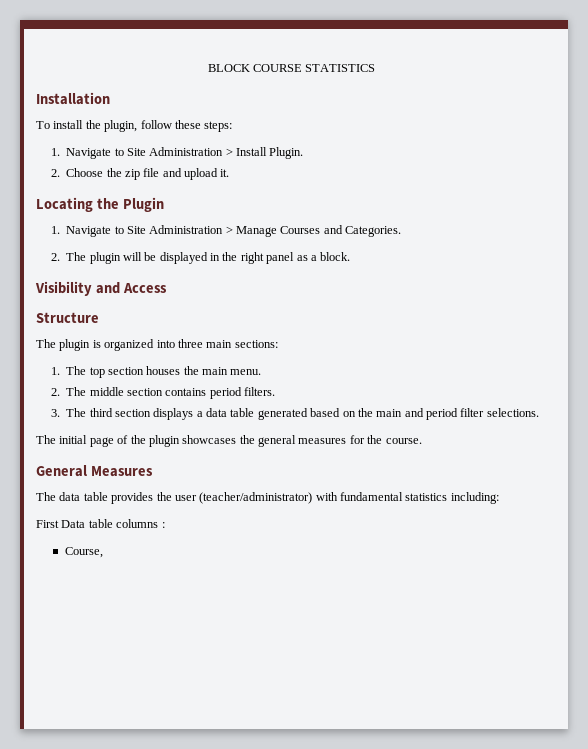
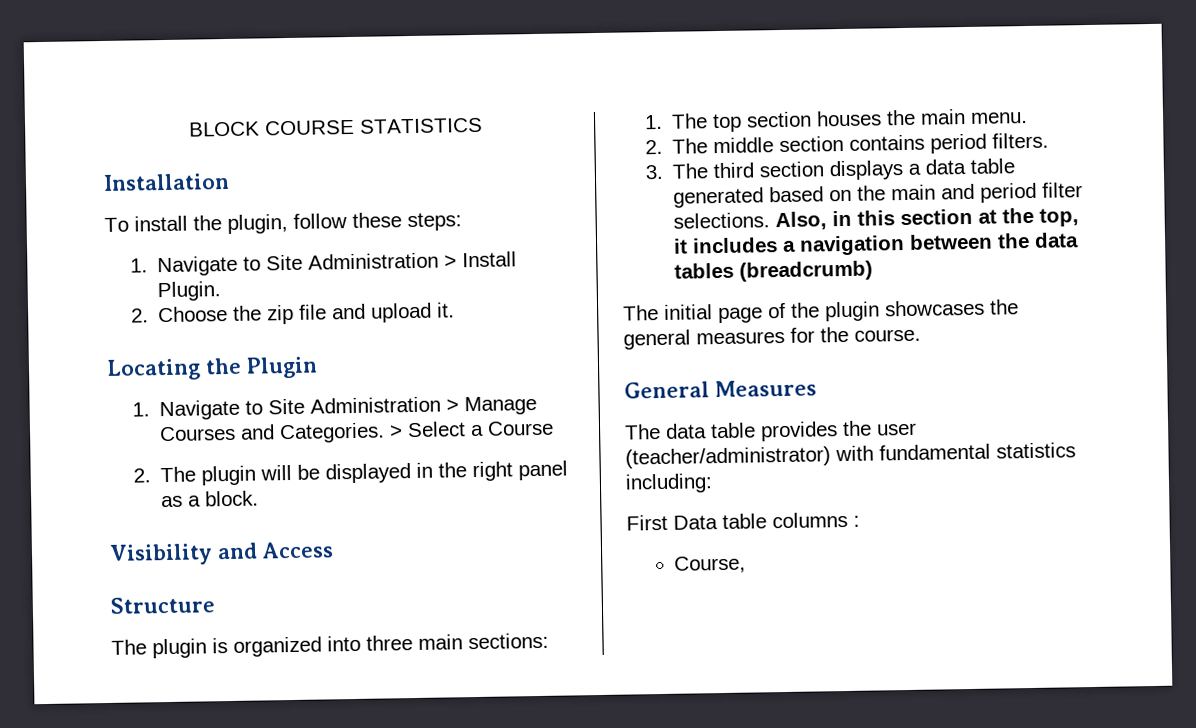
(402, 231) none -> [388,420,554,438] > Select a Course
(539, 412) none -> [774,207,1079,231] [672,232,1079,256] [673,260,873,282] Also, in this section at the top, it includes a navigation between the data tables (breadcrumb)

